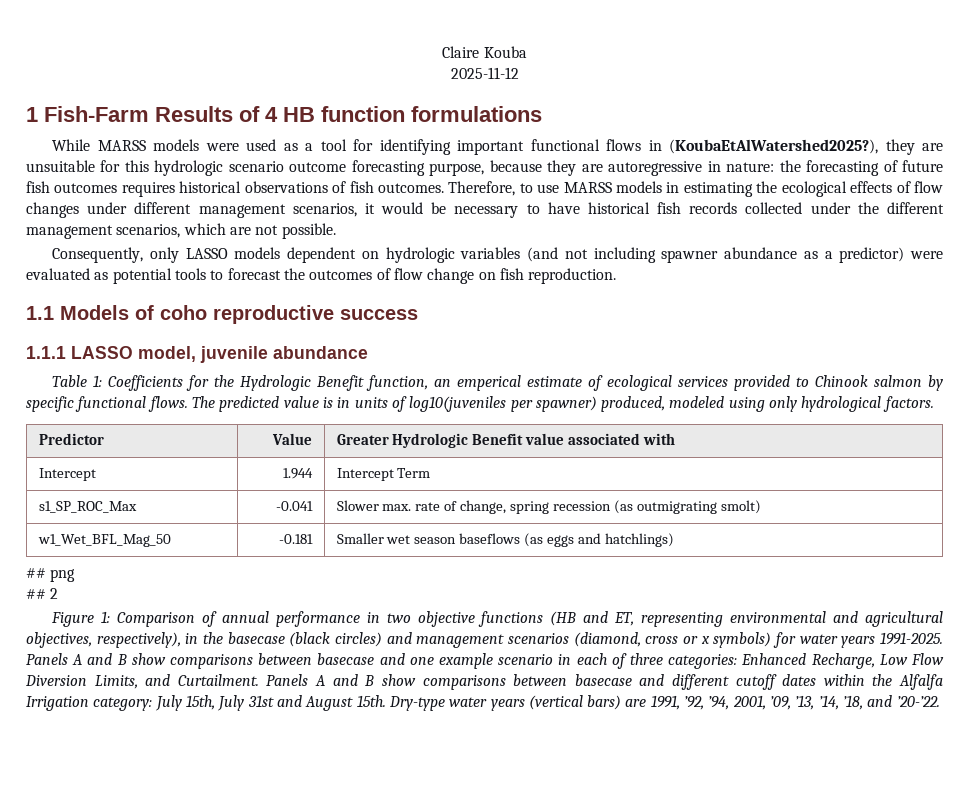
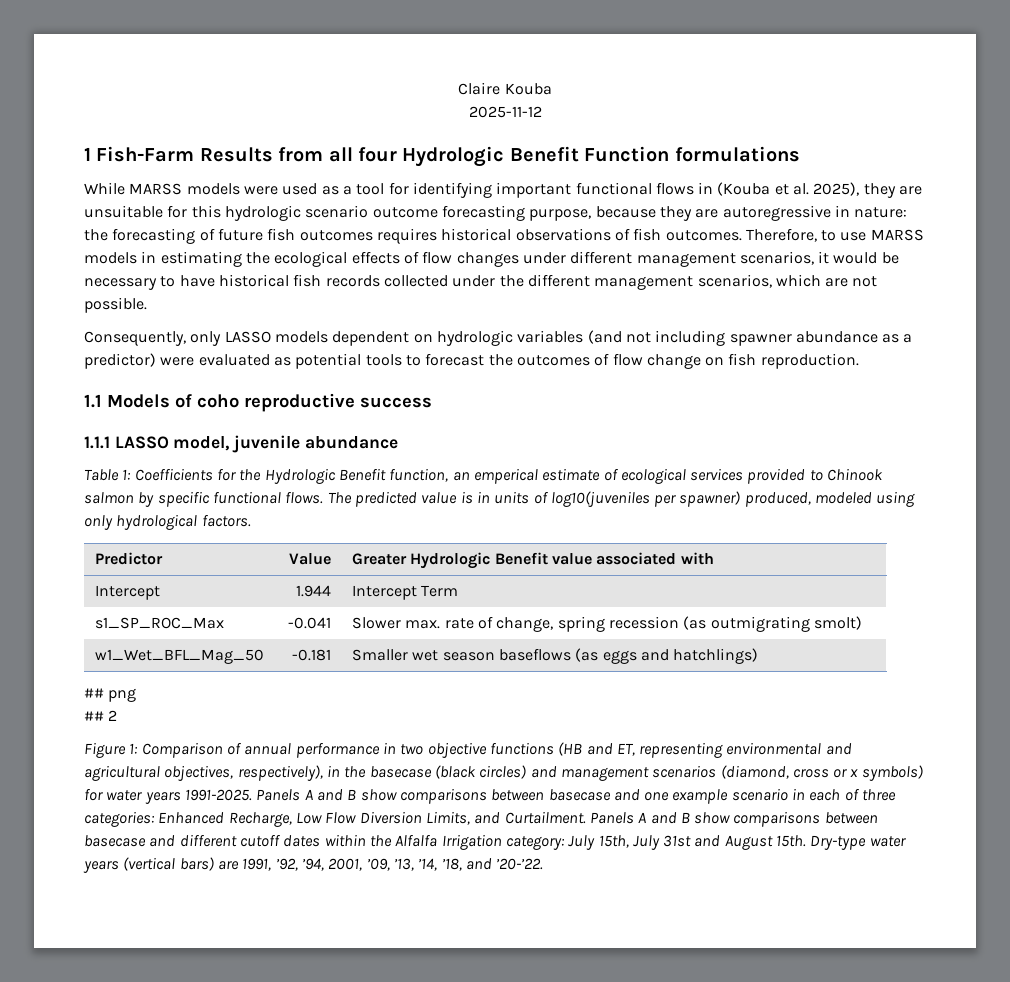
[239,106,405,122] of 4 HB function -> [278,146,670,167] from all four Hydrologic Benefit Function
[669,139,879,154] (KoubaEtAlWatershed2025?), -> [717,182,860,196] (Kouba et al. 2025),

